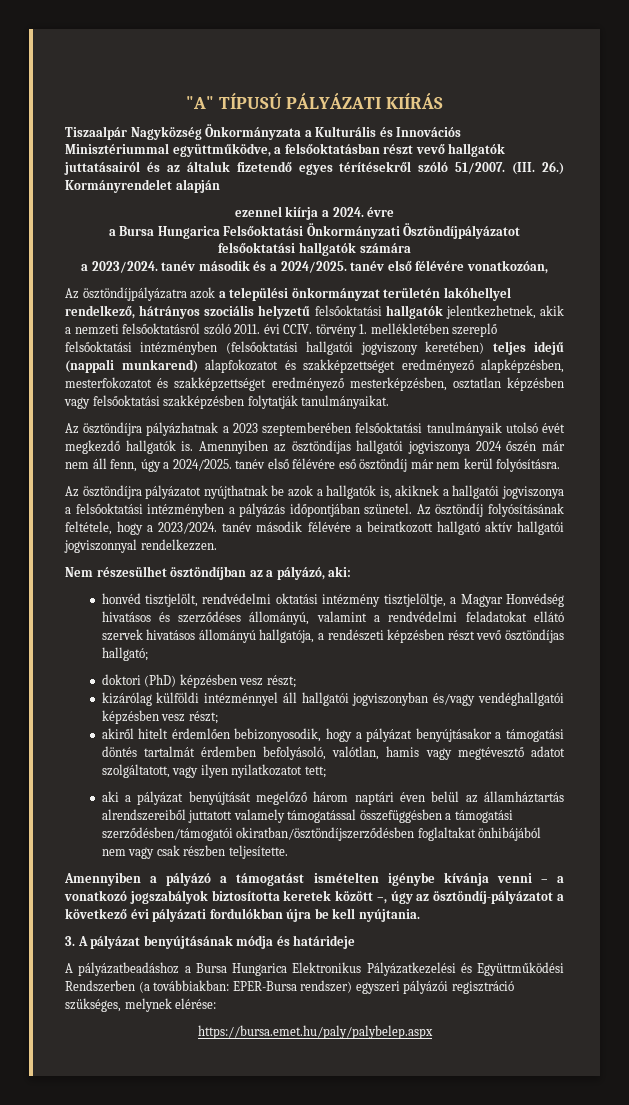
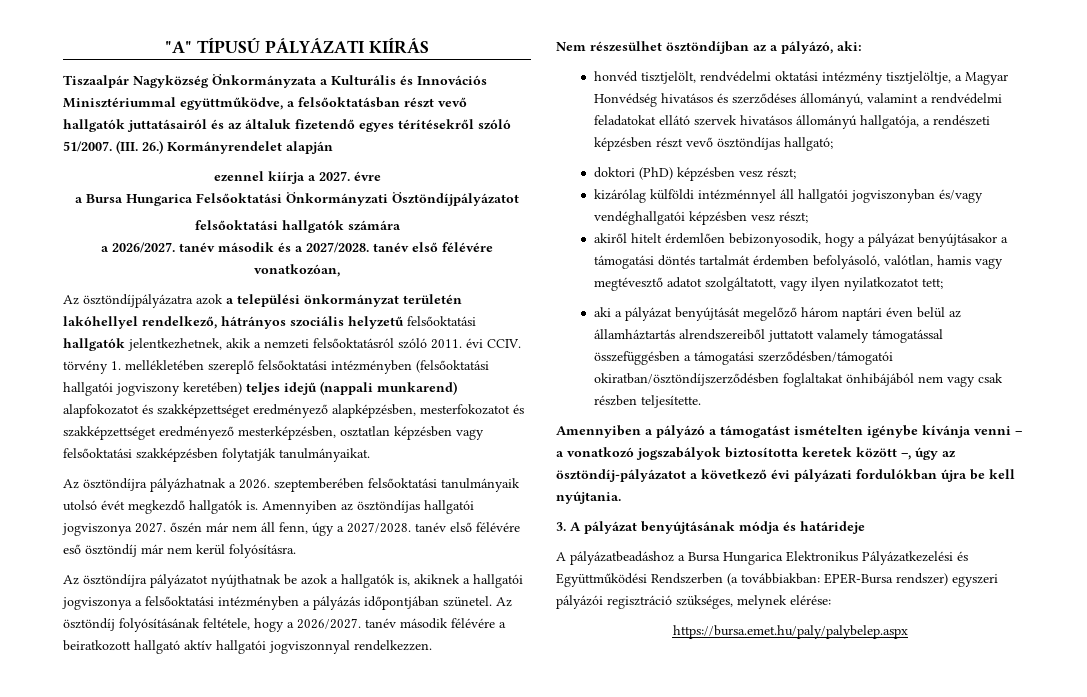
[332,207,364,217] 2024. -> [318,171,350,181] 2027.
[91,261,158,273] 2023/2024. -> [112,242,175,253] 2026/2027.
[280,261,347,273] 2024/2025. -> [306,242,369,253] 2027/2028.
[232,423,258,433] 2023 -> [239,479,270,489] 2026.
[475,441,502,451] 2024 -> [135,522,166,533] 2027.
[172,459,232,471] 2024/2025. -> [347,522,411,533] 2027/2028.
[158,522,218,534] 2023/2024. -> [297,618,361,629] 2026/2027.

